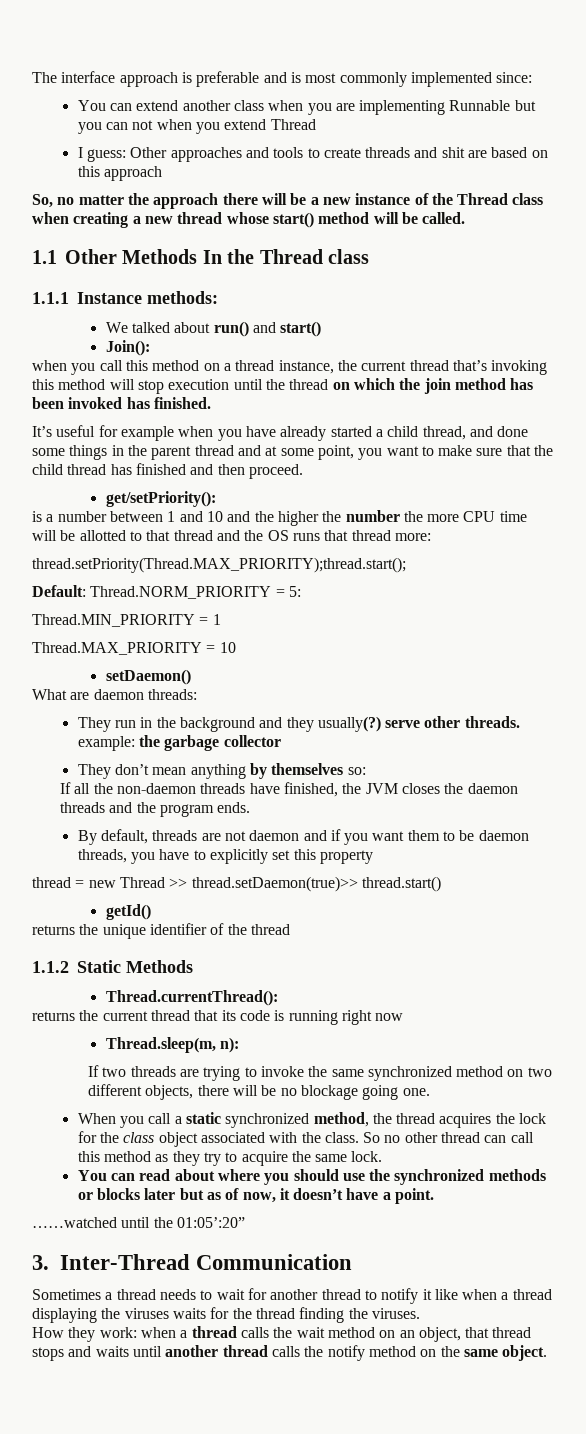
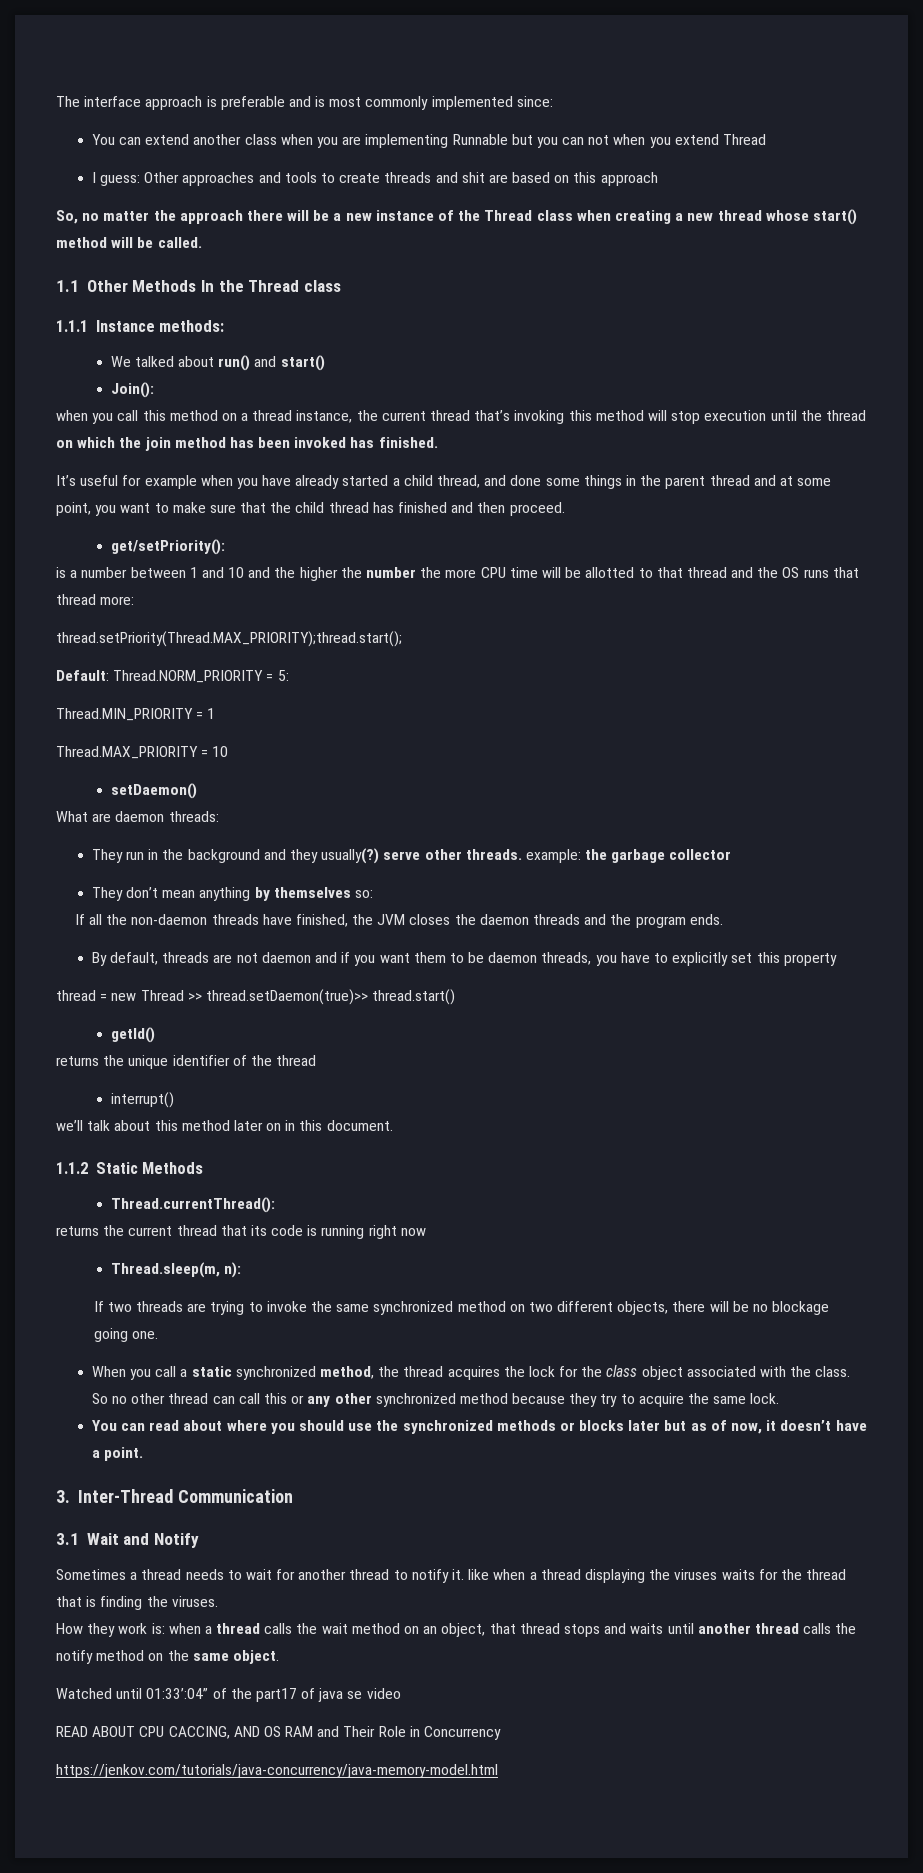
(290, 929) none -> [110,1092,174,1108] [56,1120,393,1131] // interrupt() // we’ll talk about this method later on in this document.
[103,1151,169,1162] method as -> [291,1393,566,1407] or any other synchronized method because
[32,1217,245,1228] // ……watched until the 01:05’:20” -> (144, 1454) none
(353, 1262) none -> [56,1533,199,1548] // 3.1 Wait and Notify
[422,1289,432,1300] it -> [452,1569,465,1580] it.
(295, 1313) none -> [56,1596,97,1607] that is
[99,1327,137,1338] work: -> [118,1623,165,1634] work is:
(548, 1353) none -> [56,1688,401,1702] [56,1726,502,1740] [56,1764,498,1778] // Watched until 01:33’:04” of the part17 of java se video // READ ABOUT CPU CACCING, AND OS RAM and Their Role in Concurrency // https://jenkov.com/tutorials/java-concurrency/java-memory-model.html

